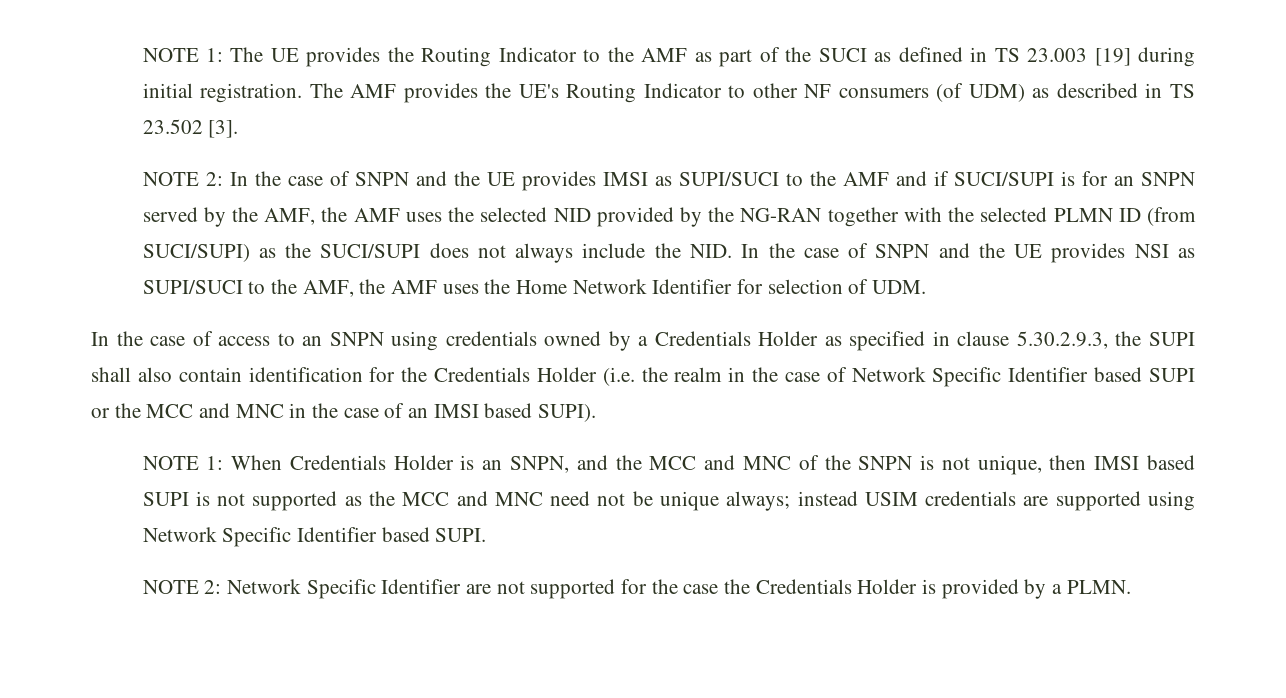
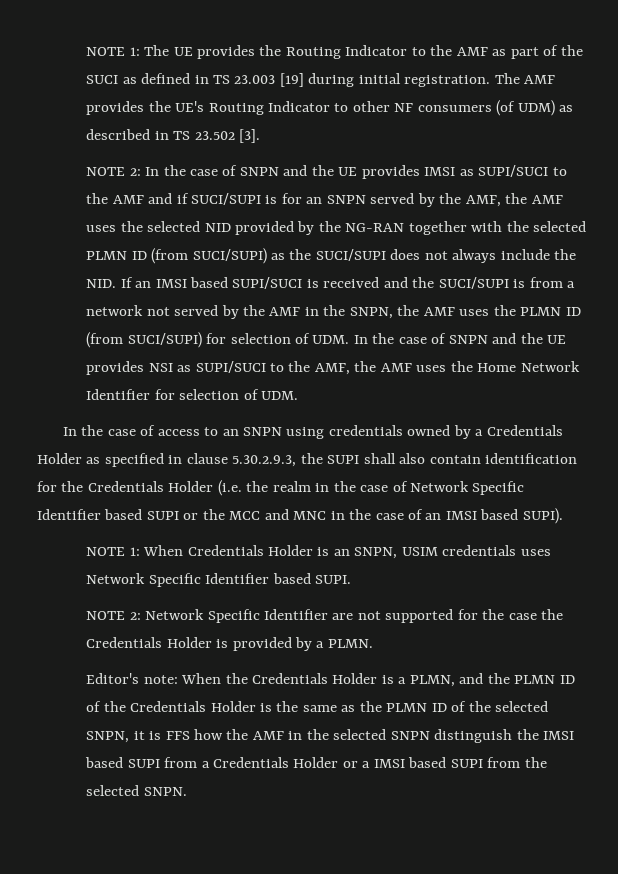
(732, 251) none -> [120,277,576,289] [86,305,581,319] [86,332,350,348] If an IMSI based SUPI/SUCI is received and the SUCI/SUPI is from a network not served by the AMF in the SNPN, the AMF uses the PLMN ID (from SUCI/SUPI) for selection of UDM.
[576,455,1195,475] [142,491,1195,511] and the MCC and MNC of the SNPN is not unique, then IMSI based SUPI is not supported as the MCC and MNC need not be unique always; instead USIM credentials are supported using -> [401,545,551,556] USIM credentials uses
(1131, 587) none -> [86,673,575,687] [86,701,549,712] [86,729,575,743] [85,757,547,768] [86,785,187,796] // Editor's note: When the Credentials Holder is a PLMN, and the PLMN ID of the Credentials Holder is the same as the PLMN ID of the selected SNPN, it is FFS how the AMF in the selected SNPN distinguish the IMSI based SUPI from a Credentials Holder or a IMSI based SUPI from the selected SNPN.

